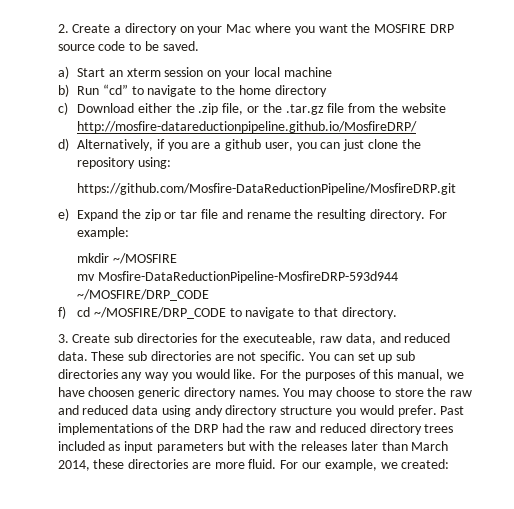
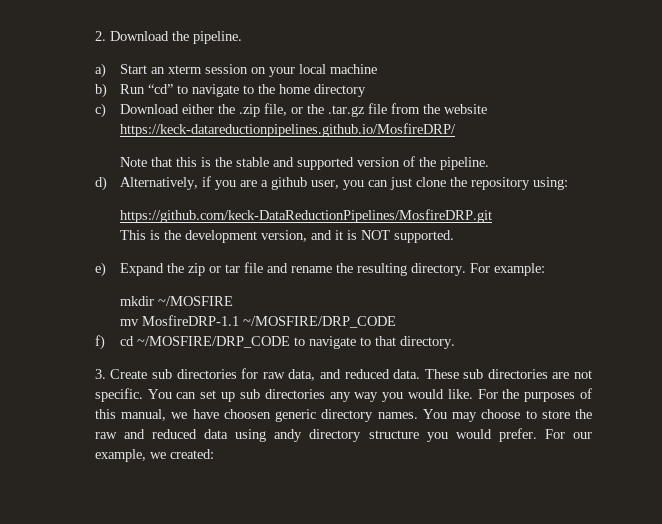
[72,23,454,35] [57,41,199,51] Create a directory on your Mac where you want the MOSFIRE DRP source code to be saved. -> [109,31,242,44] Download the pipeline.
[77,121,418,133] http://mosfire-datareductionpipeline.github.io/MosfireDRP/ -> [119,123,456,137] [119,156,489,170] https://keck-datareductionpipelines.github.io/MosfireDRP/ // Note that this is the stable and supported version of the pipeline.
[77,183,457,195] https://github.com/Mosfire-DataReductionPipeline/MosfireDRP.git -> [119,209,492,223] [119,230,454,243] https://github.com/keck-DataReductionPipelines/MosfireDRP.git // This is the development version, and it is NOT supported.
[97,271,398,283] Mosfire-DataReductionPipeline-MosfireDRP-593d944 -> [141,315,239,326] MosfireDRP-1.1
[220,333,317,345] the executeable, -> (259, 373) none
[440,406,465,415] [57,423,454,435] [57,441,449,453] [57,459,277,471] Past implementations of the DRP had the raw and reduced directory trees included as input parameters but with the releases later than March 2014, these directories are more fluid. -> (537, 435) none

